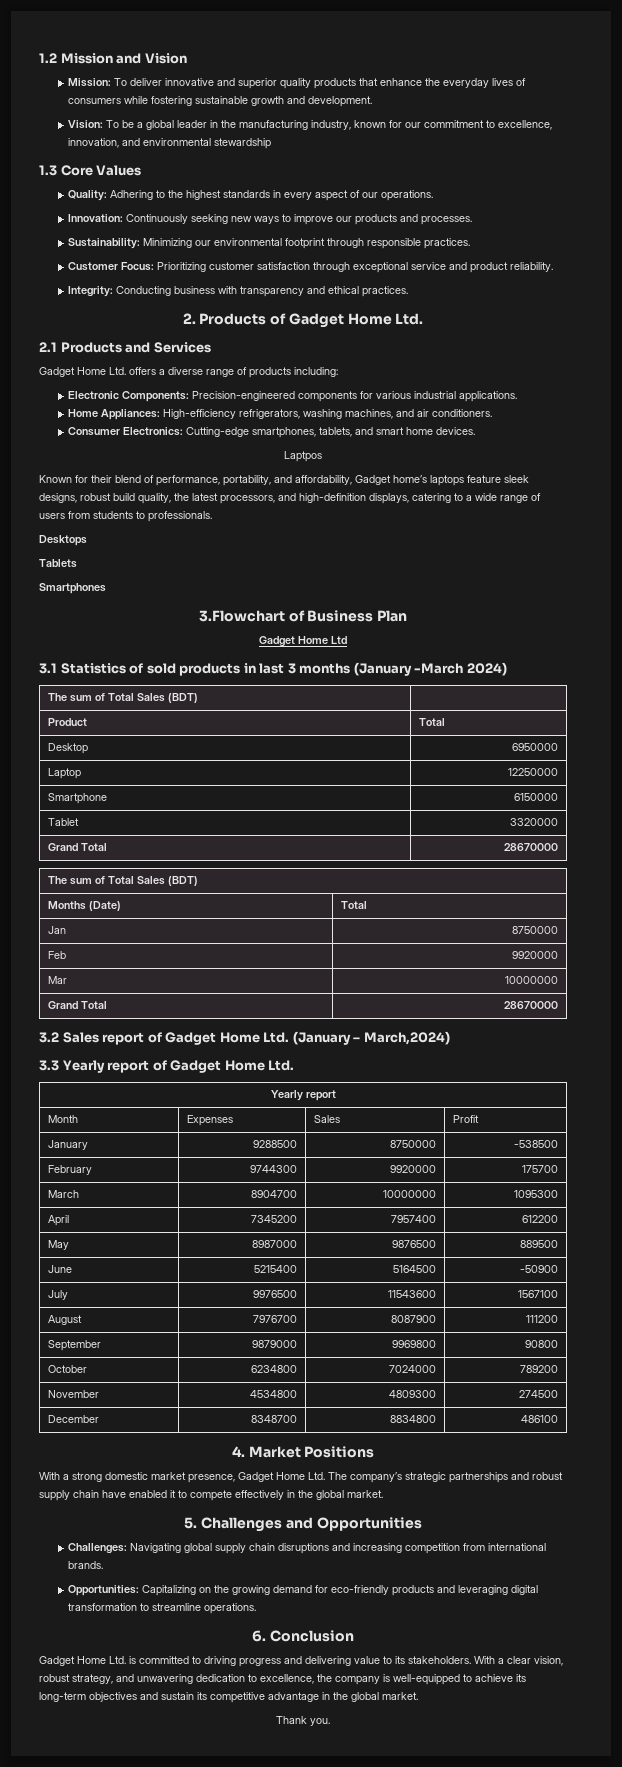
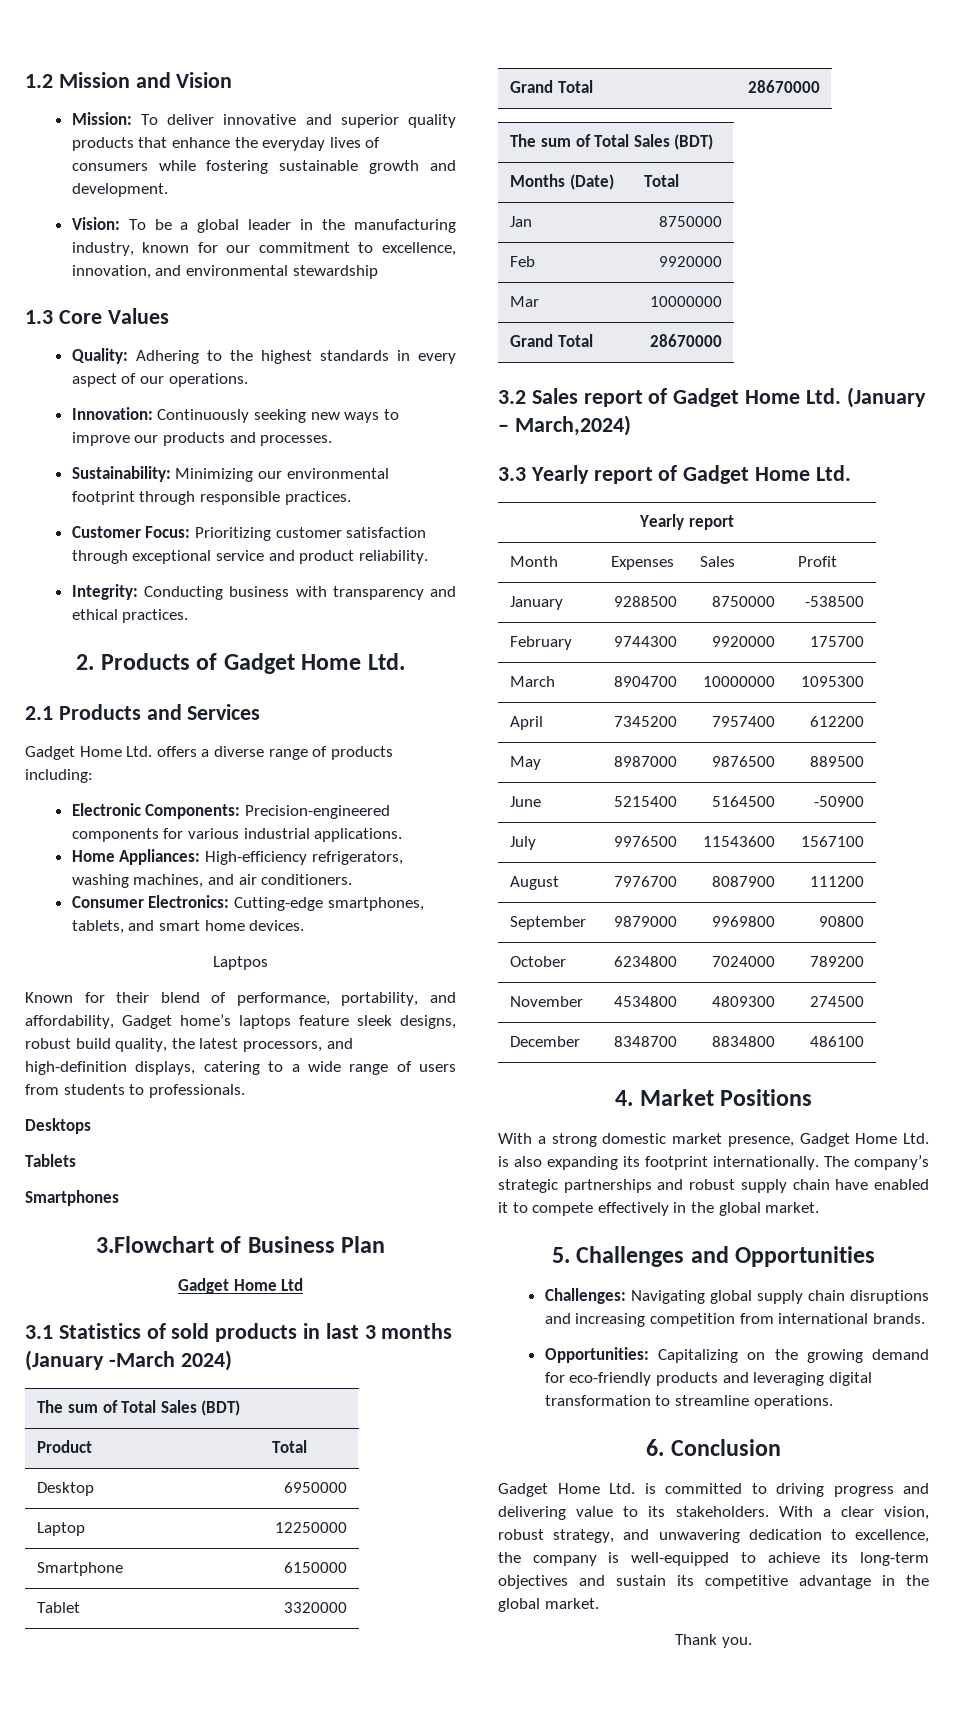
(325, 1476) none -> [498,1156,819,1170] is also expanding its footprint internationally.

